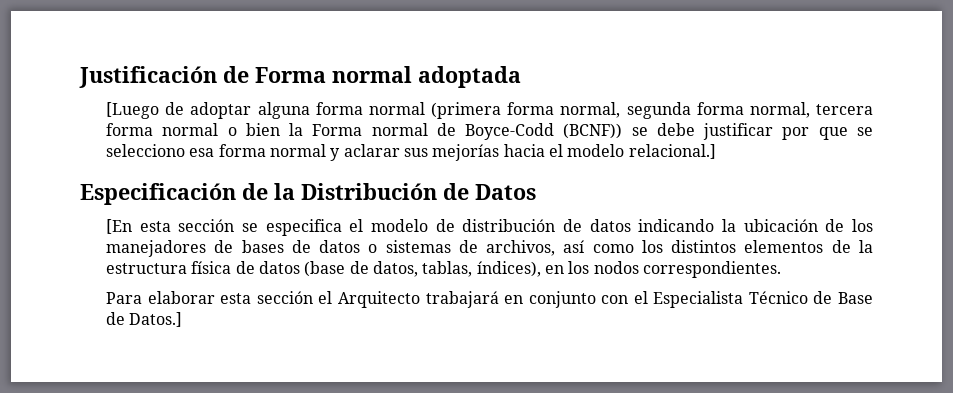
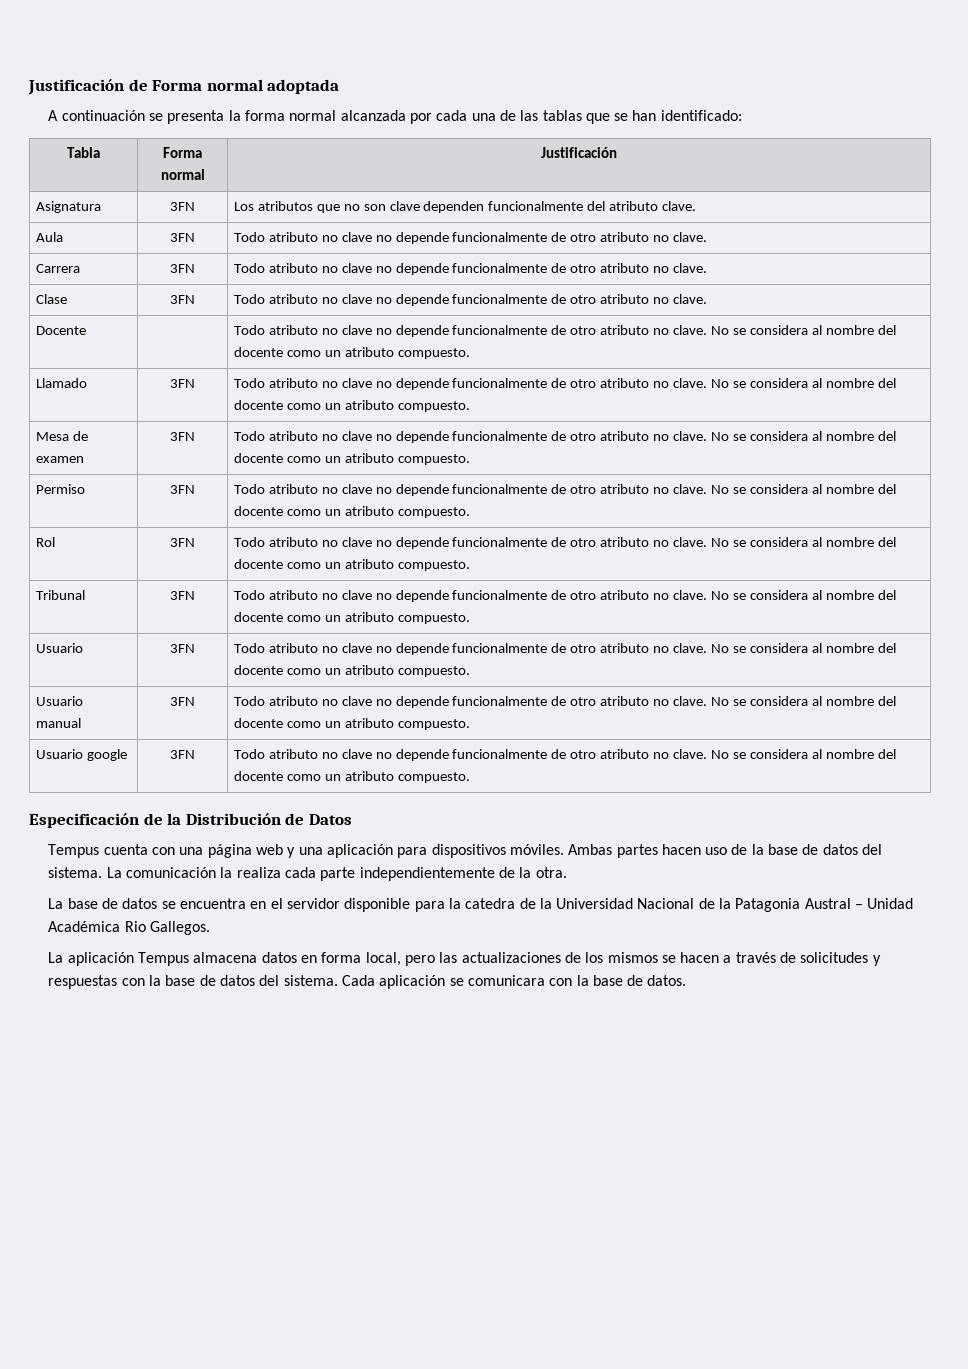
[106,102,873,119] [106,123,874,140] [106,144,716,161] [Luego de adoptar alguna forma normal (primera forma normal, segunda forma normal, tercera forma normal o bien la Forma normal de Boyce-Codd (BCNF)) se debe justificar por que se selecciono esa forma normal y aclarar sus mejorías hacia el modelo relacional.] -> [48,110,742,124] [67,147,100,158] [163,147,202,158] [160,169,205,180] [541,147,617,158] [35,201,101,213] [170,202,195,211] [233,201,697,213] [35,232,63,242] [170,233,195,242] [233,232,708,244] [35,264,80,273] [170,264,195,273] [233,263,708,275] [35,294,67,304] [170,295,195,304] [233,294,708,306] [35,326,86,335] [233,325,896,337] [233,347,470,359] [35,378,87,388] [170,379,195,388] [233,378,896,390] [233,400,470,412] [35,431,88,441] [35,456,84,463] [170,432,195,441] [233,431,896,443] [233,453,470,465] [35,484,85,494] [170,485,195,494] [233,484,896,496] [233,506,470,518] [35,537,55,547] [170,538,195,547] [233,537,896,549] [233,559,470,571] [35,590,85,600] [170,591,195,600] [233,590,896,602] [233,612,470,624] [35,643,83,653] [170,644,195,653] [233,643,896,655] [233,665,470,677] [35,696,83,706] [35,718,81,728] [170,697,195,706] [233,696,896,708] [233,718,470,730] [35,749,127,761] [170,750,195,759] [233,749,896,761] [233,771,470,783] A continuación se presenta la forma normal alcanzada por cada una de las tablas que se han identificado: // Tabla | Forma normal | Justificación // Asignatura | 3FN | Los atributos que no son clave dependen funcionalmente del atributo clave. // Aula | 3FN | Todo atributo no clave no depende funcionalmente de otro atributo no clave. // Carrera | 3FN | Todo atributo no clave no depende funcionalmente de otro atributo no clave. // Clase | 3FN | Todo atributo no clave no depende funcionalmente de otro atributo no clave. // Docente | | Todo atributo no clave no depende funcionalmente de otro atributo no clave. No se considera al nombre del docente como un atributo compuesto. // Llamado | 3FN | Todo atributo no clave no depende funcionalmente de otro atributo no clave. No se considera al nombre del docente como un atributo compuesto. // Mesa de examen | 3FN | Todo atributo no clave no depende funcionalmente de otro atributo no clave. No se considera al nombre del docente como un atributo compuesto. // Permiso | 3FN | Todo atributo no clave no depende funcionalmente de otro atributo no clave. No se considera al nombre del docente como un atributo compuesto. // Rol | 3FN | Todo atributo no clave no depende funcionalmente de otro atributo no clave. No se considera al nombre del docente como un atributo compuesto. // Tribunal | 3FN | Todo atributo no clave no depende funcionalmente de otro atributo no clave. No se considera al nombre del docente como un atributo compuesto. // Usuario | 3FN | Todo atributo no clave no depende funcionalmente de otro atributo no clave. No se considera al nombre del docente como un atributo compuesto. // Usuario manual | 3FN | Todo atributo no clave no depende funcionalmente de otro atributo no clave. No se considera al nombre del docente como un atributo compuesto. // Usuario google | 3FN | Todo atributo no clave no depende funcionalmente de otro atributo no clave. No se considera al nombre del docente como un atributo compuesto.
[106,219,874,236] [106,240,874,257] [106,261,781,278] [106,291,874,308] [106,312,183,327] [En esta sección se especifica el modelo de distribución de datos indicando la ubicación de los manejadores de bases de datos o sistemas de archivos, así como los distintos elementos de la estructura física de datos (base de datos, tablas, índices), en los nodos correspondientes. // Para elaborar esta sección el Arquitecto trabajará en conjunto con el Especialista Técnico de Base de Datos.] -> [48,844,883,858] [48,867,567,881] [48,898,914,912] [48,921,210,935] [48,952,881,966] [48,975,687,989] Tempus cuenta con una página web y una aplicación para dispositivos móviles. Ambas partes hacen uso de la base de datos del sistema. La comunicación la realiza cada parte independientemente de la otra. // La base de datos se encuentra en el servidor disponible para la catedra de la Universidad Nacional de la Patagonia Austral – Unidad Académica Rio Gallegos. // La aplicación Tempus almacena datos en forma local, pero las actualizaciones de los mismos se hacen a través de solicitudes y respuestas con la base de datos del sistema. Cada aplicación se comunicara con la base de datos.

